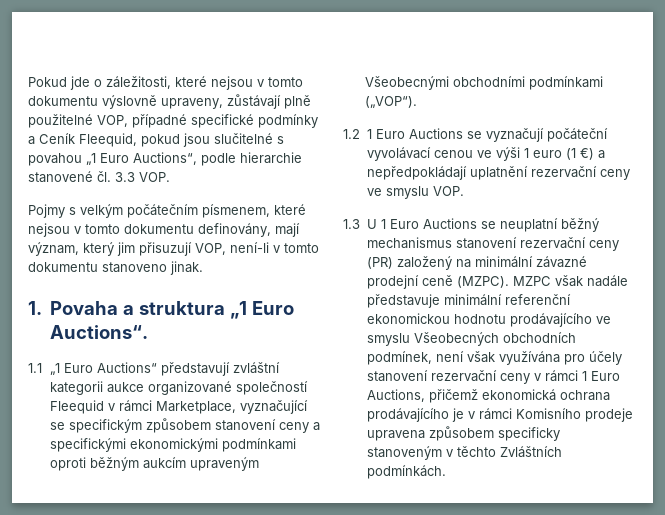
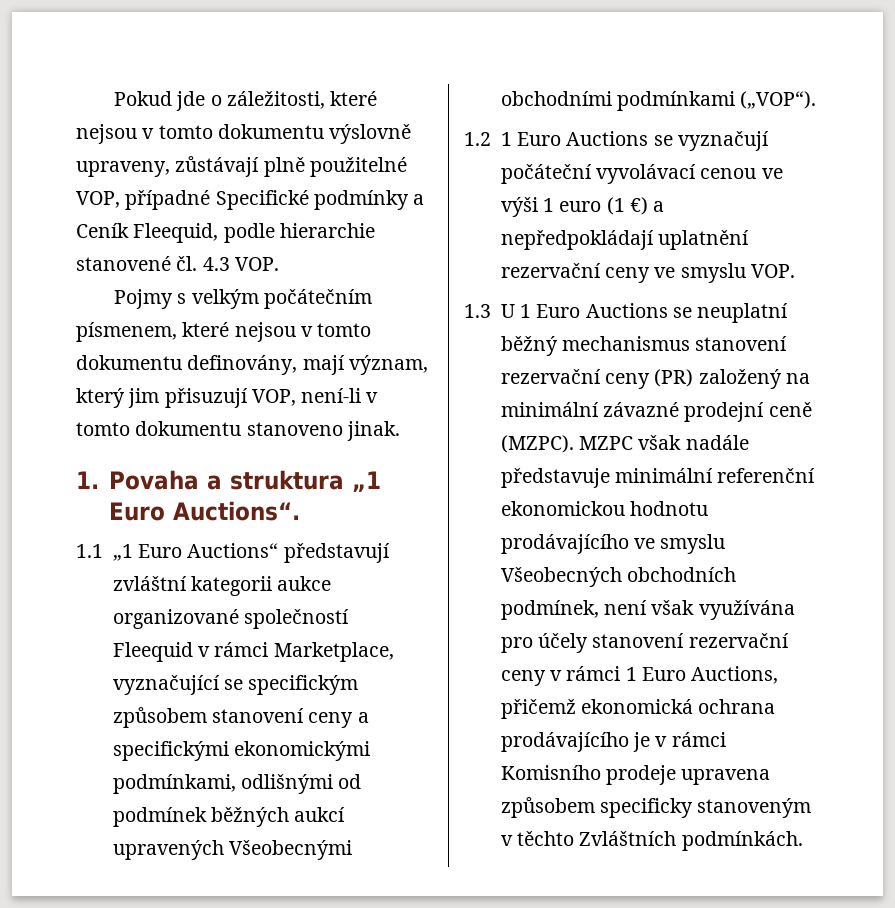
[191,114,254,128] specifické -> [215,190,309,210] Specifické
[141,133,284,147] [28,152,197,166] pokud jsou slučitelné s povahou „1 Euro Auctions“, -> (219, 233) none
[115,172,135,182] 3.3 -> [202,257,230,271] 4.3
[221,438,296,452] [49,457,259,471] podmínkami oproti běžným aukcím upraveným -> [112,774,362,794] [112,807,346,827] [112,840,224,860] podmínkami, odlišnými od podmínek běžných aukcí upravených

